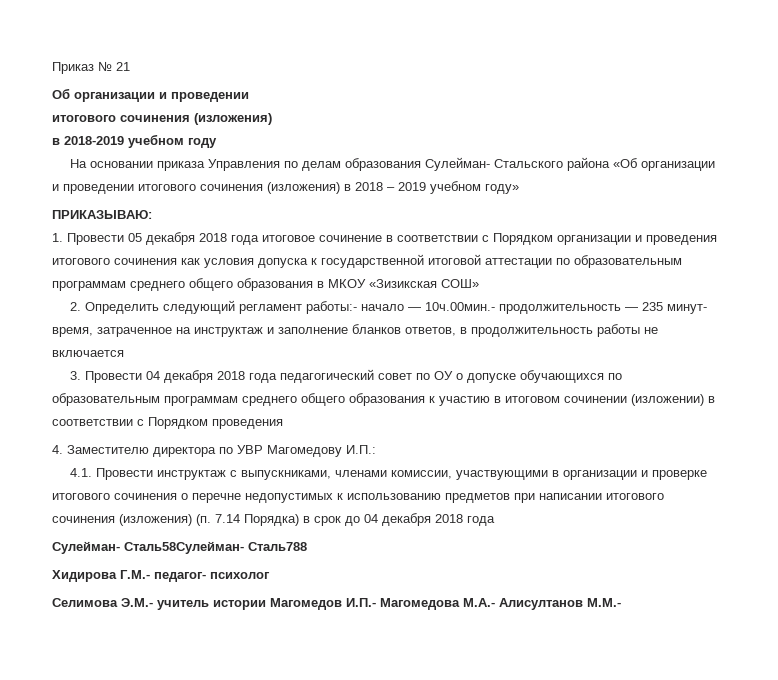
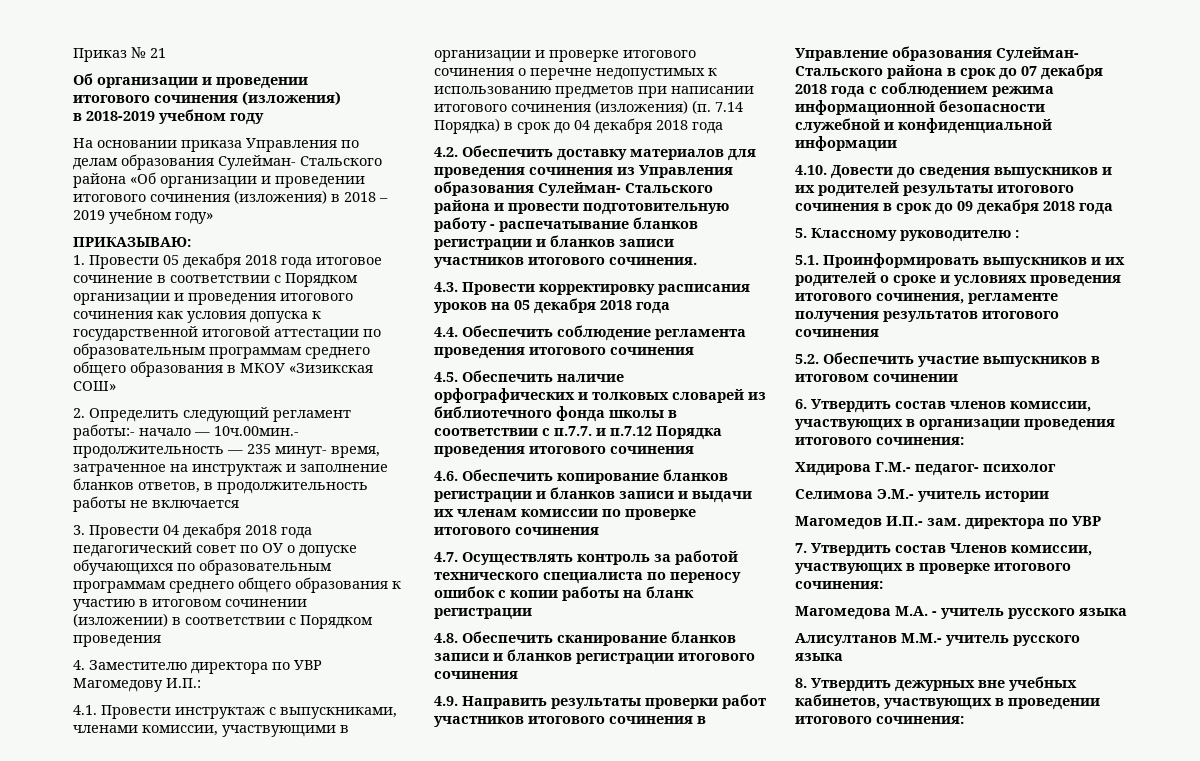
[52,541,307,554] Сулейман- Сталь58Сулейман- Сталь788 -> [434,145,756,161] [434,165,733,179] [434,181,713,196] [434,200,729,215] [434,217,698,232] [434,235,674,251] [434,257,697,268] [434,282,750,295] [434,298,670,314] [434,325,746,341] [434,347,694,359] [434,370,624,382] [434,388,766,403] [434,406,677,422] [434,426,722,440] [434,446,694,458] [434,469,728,484] [434,487,752,503] [434,509,696,520] [434,527,599,535] [434,550,738,566] [434,572,741,584] [434,586,694,601] [434,608,532,620] [434,631,736,646] [434,649,755,665] [434,671,518,679] [434,694,766,709] [434,716,706,727] [795,46,1079,61] [795,64,1103,80] [795,82,1054,98] [795,100,1045,116] [795,118,1052,134] [795,136,897,152] [795,165,1112,179] [795,182,1074,197] [795,199,1113,215] [795,228,1019,242] [795,253,1125,268] [795,272,1121,287] [795,293,1058,304] [795,311,1059,322] [795,329,879,337] [795,352,1100,367] [795,374,958,382] [795,399,1091,413] [795,419,1115,431] [795,437,964,445] 4.2. Обеспечить доставку материалов для проведения сочинения из Управления образования Сулейман- Стальского района и провести подготовительную работу - распечатывание бланков регистрации и бланков записи участников итогового сочинения. // 4.3. Провести корректировку расписания уроков на 05 декабря 2018 года // 4.4. Обеспечить соблюдение регламента проведения итогового сочинения // 4.5. Обеспечить наличие орфографических и толковых словарей из библиотечного фонда школы в соответствии с п.7.7. и п.7.12 Порядка проведения итогового сочинения // 4.6. Обеспечить копирование бланков регистрации и бланков записи и выдачи их членам комиссии по проверке итогового сочинения // 4.7. Осуществлять контроль за работой технического специалиста по переносу ошибок с копии работы на бланк регистрации // 4.8. Обеспечить сканирование бланков записи и бланков регистрации итогового сочинения // 4.9. Направить результаты проверки работ участников итогового сочинения в Управление образования Сулейман- Стальского района в срок до 07 декабря 2018 года с соблюдением режима информационной безопасности служебной и конфиденциальной информации // 4.10. Довести до сведения выпускников и их родителей результаты итогового сочинения в срок до 09 декабря 2018 года // 5. Классному руководителю : // 5.1. Проинформировать выпускников и их родителей о сроке и условиях проведения итогового сочинения, регламенте получения результатов итогового сочинения // 5.2. Обеспечить участие выпускников в итоговом сочинении // 6. Утвердить состав членов комиссии, участвующих в организации проведения итогового сочинения:
(266, 605) none -> (1049, 496) //
[380,598,621,610] Магомедова М.А.- Алисултанов М.М.- -> [927,516,1101,530] [795,543,1092,557] [795,563,1071,575] [795,581,883,589] [795,606,1127,620] [795,633,1080,646] [795,653,843,661] [795,676,1077,692] [795,694,1100,710] [795,716,964,724] зам. директора по УВР // 7. Утвердить состав Членов комиссии, участвующих в проверке итогового сочинения: // Магомедова М.А. - учитель русского языка // Алисултанов М.М.- учитель русского языка // 8. Утвердить дежурных вне учебных кабинетов, участвующих в проведении итогового сочинения:

